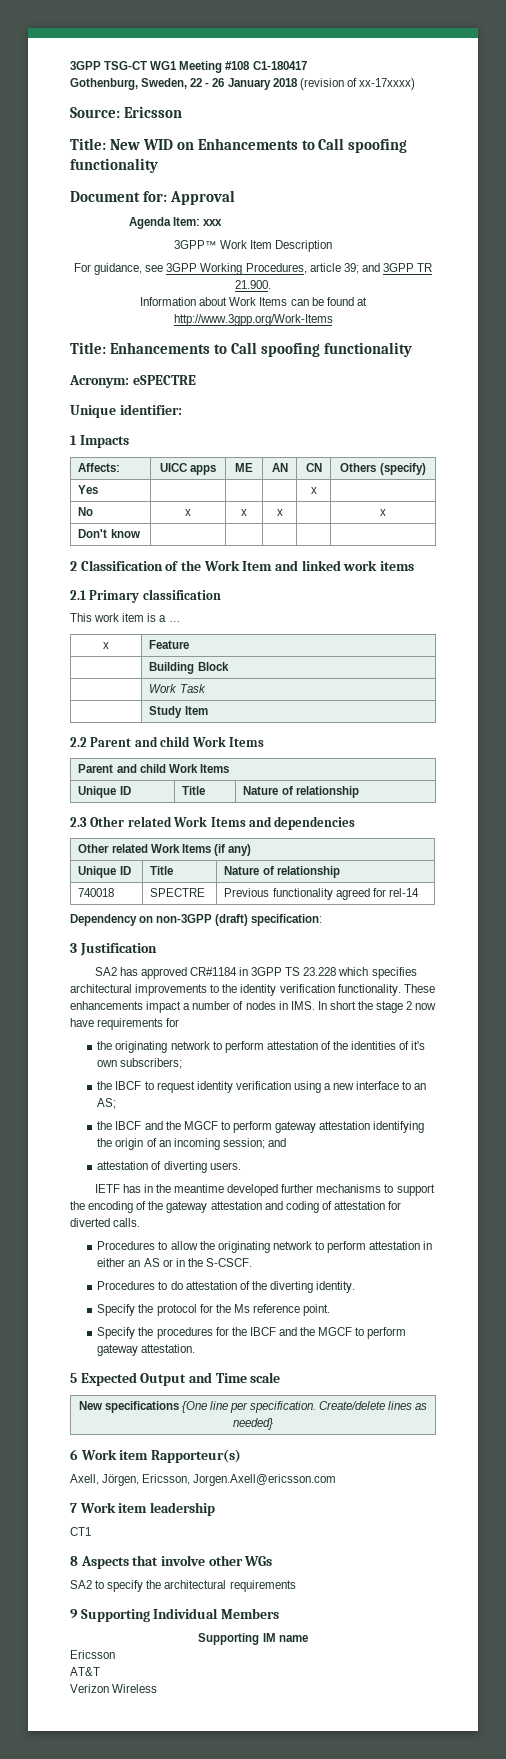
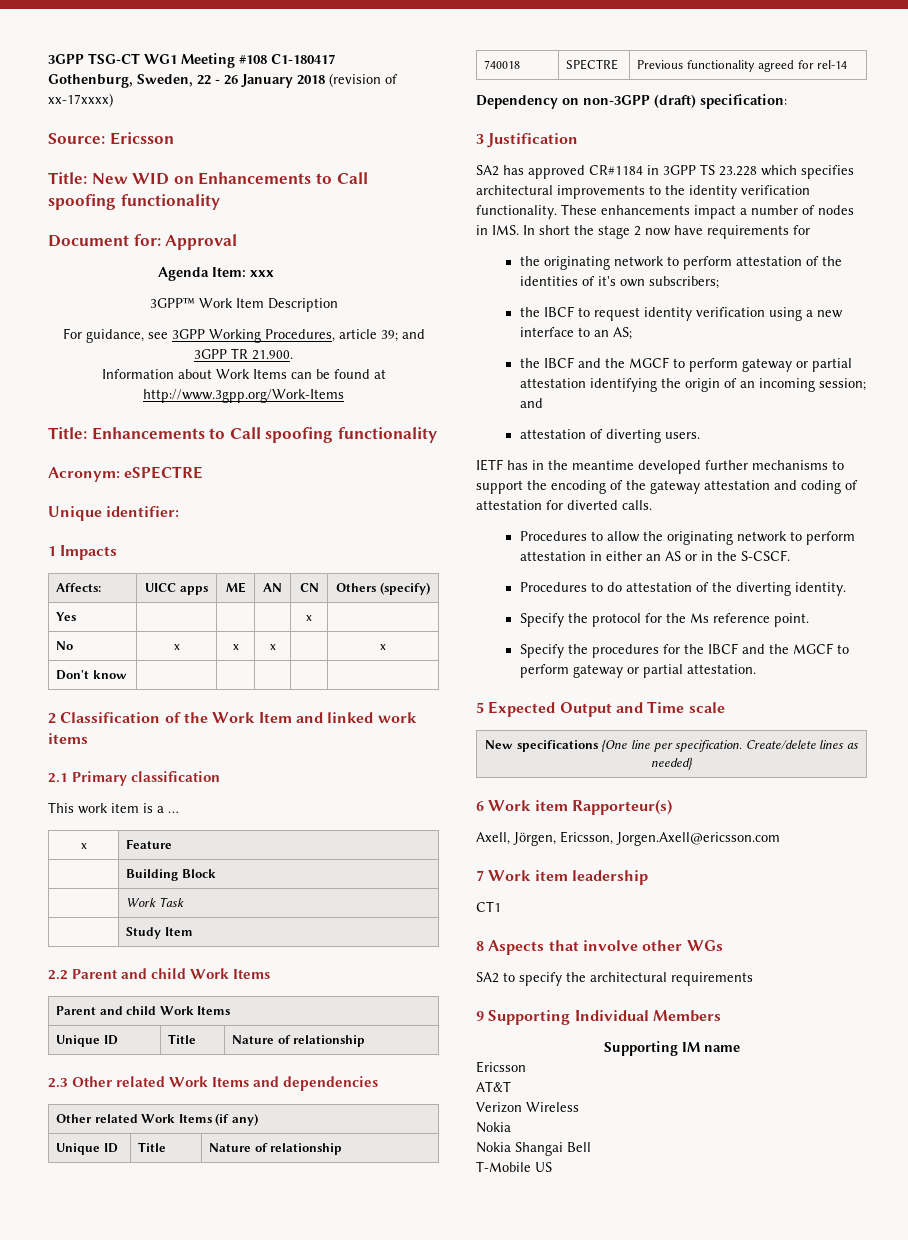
(317, 1127) none -> [795,358,852,372] or partial
(139, 1350) none -> [626,664,683,678] or partial
(158, 1688) none -> [476,1122,511,1133] [476,1142,591,1156] [476,1161,552,1172] // Nokia // Nokia Shangai Bell // T-Mobile US

